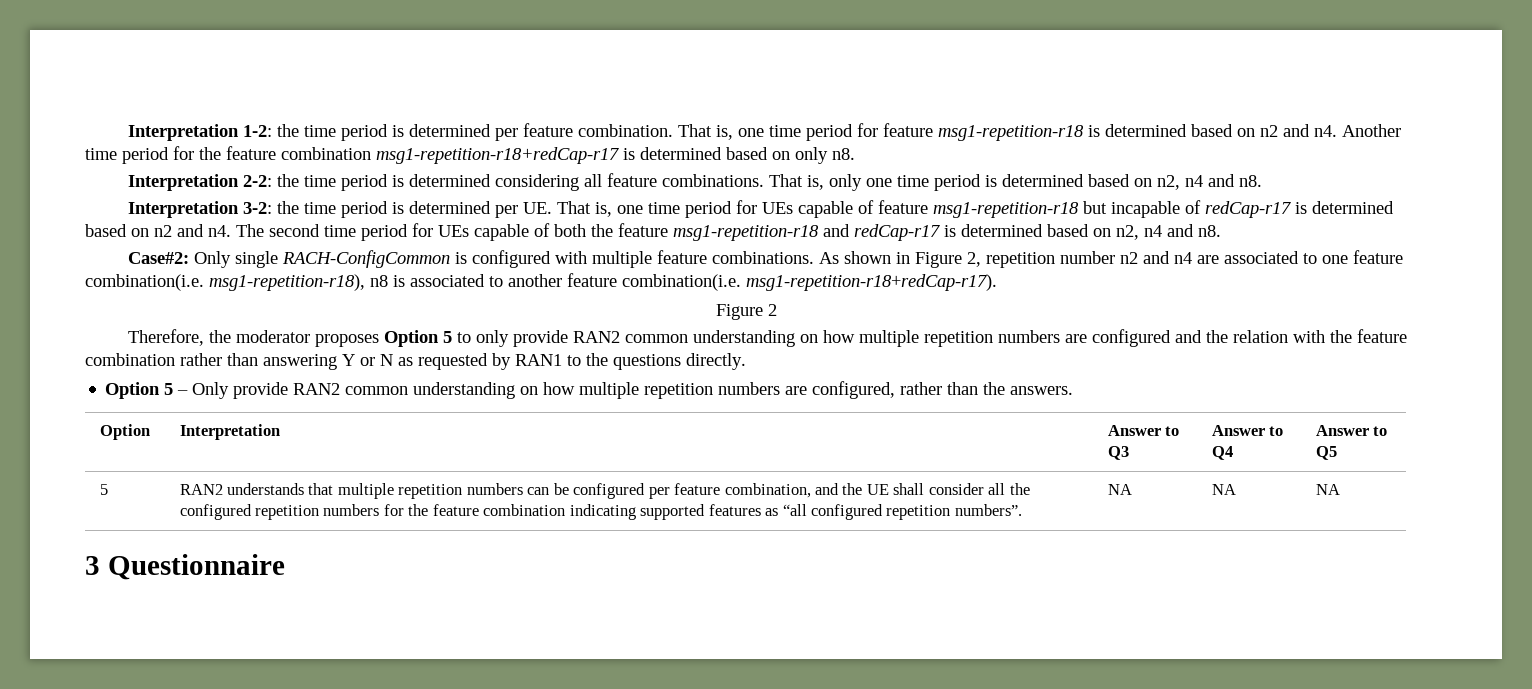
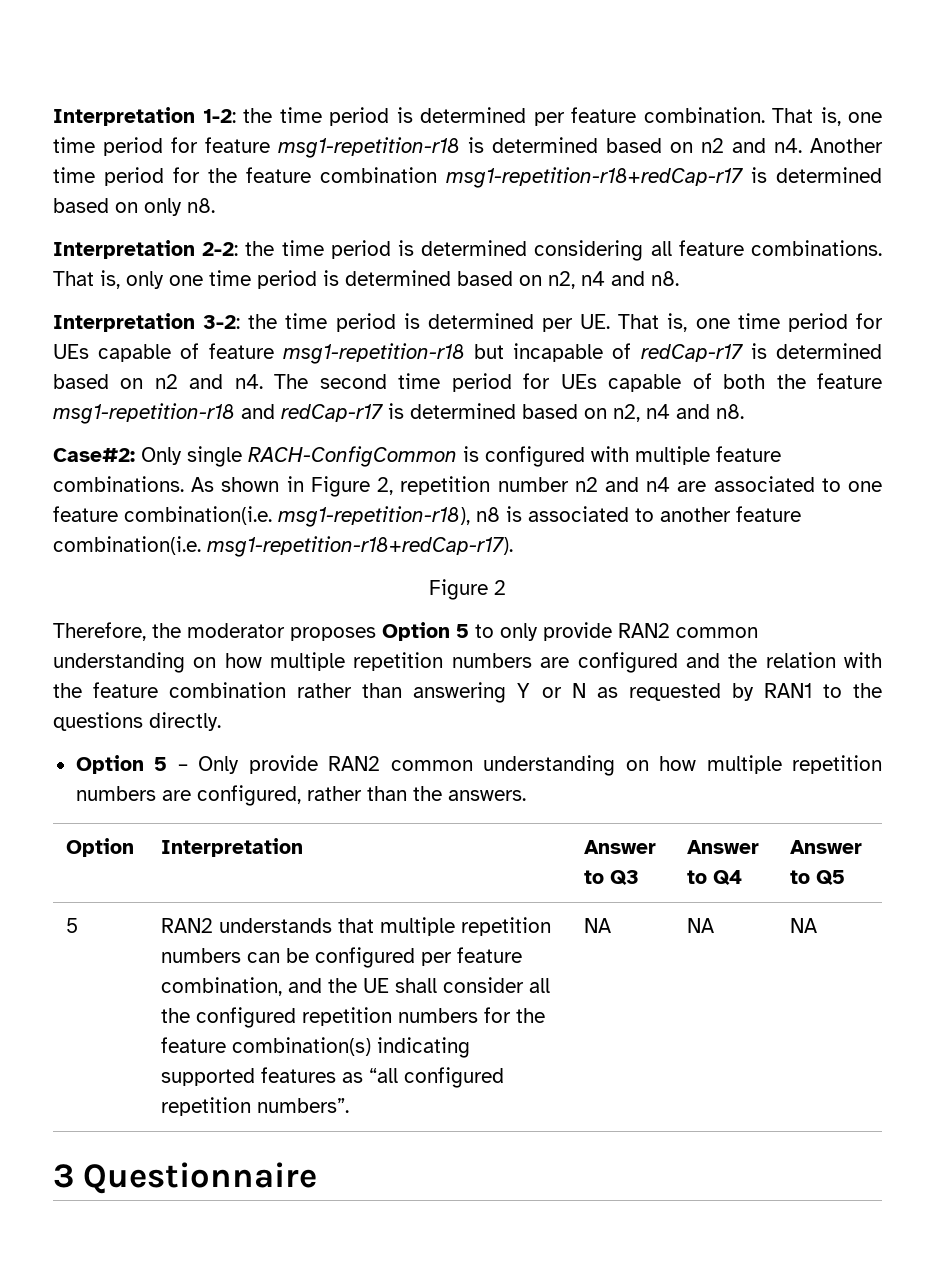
[483,504,566,516] combination -> [232,1037,372,1056] combination(s)

